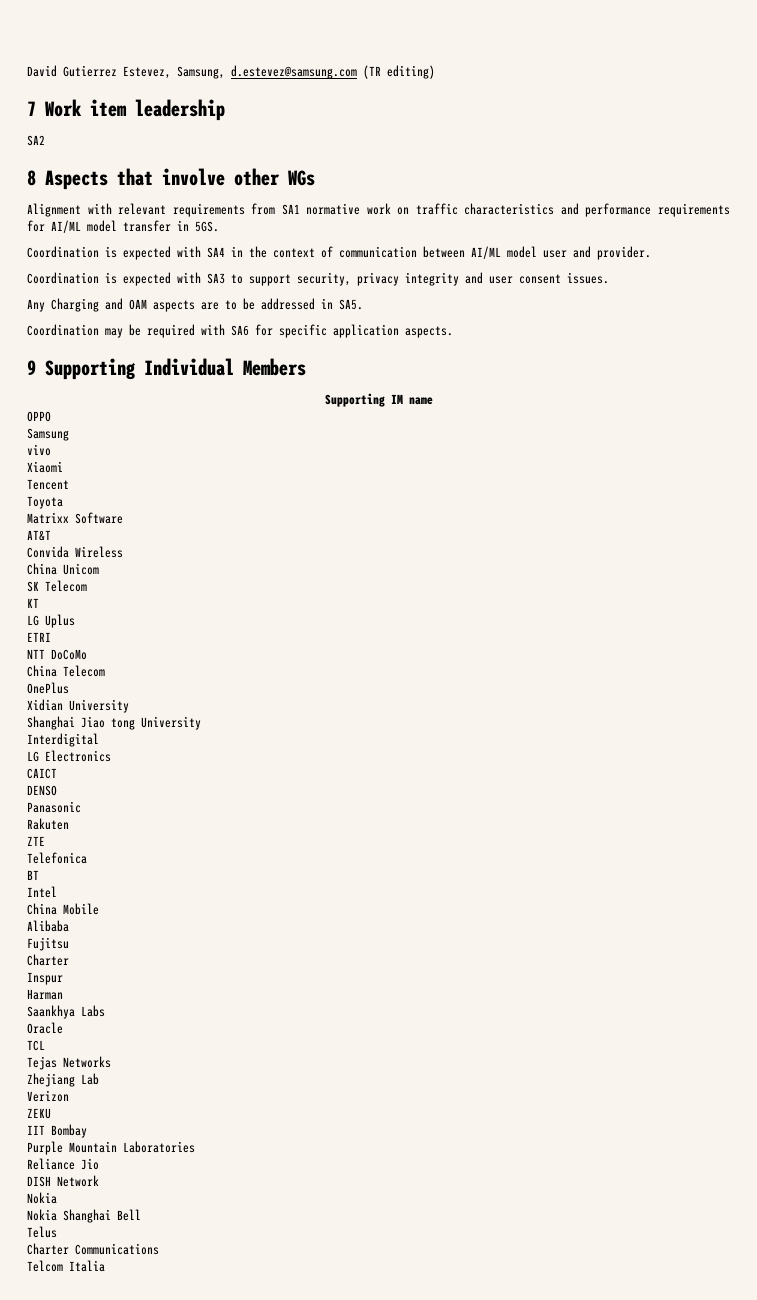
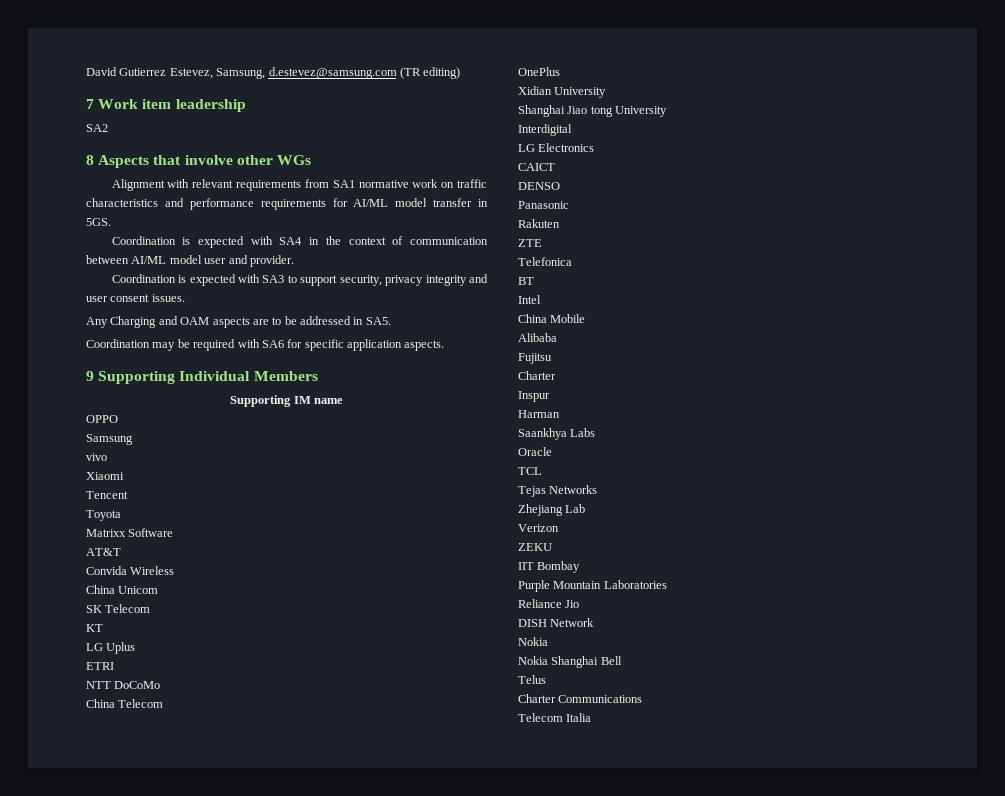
[27,1260,63,1272] Telcom -> [518,713,563,722] Telecom

